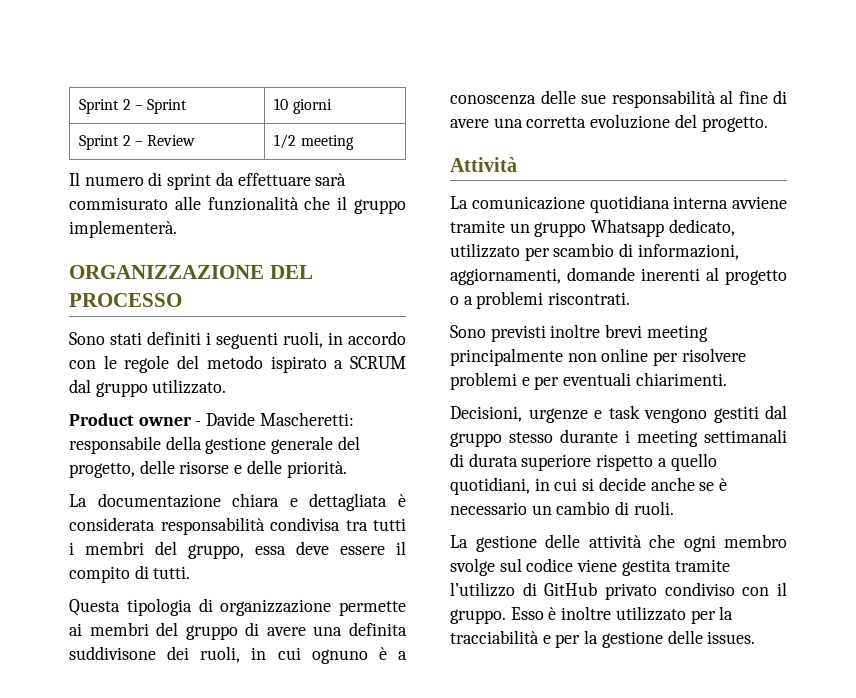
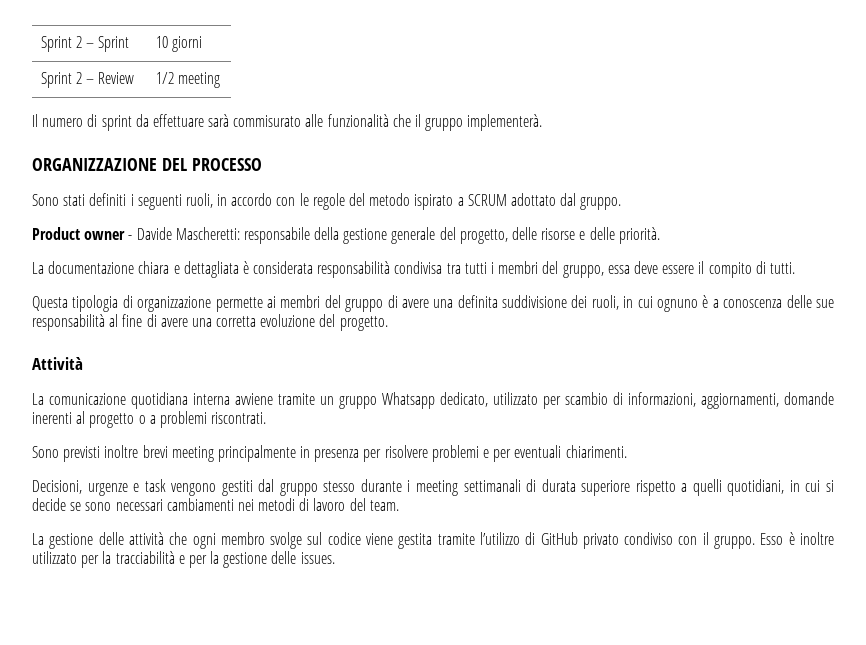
[69,379,227,397] dal gruppo utilizzato. -> [510,193,622,210] adottato dal gruppo.
[69,646,156,660] suddivisone -> [502,295,568,308] suddivisione
[567,348,649,362] non online -> [300,446,360,462] in presenza
[670,453,717,471] quello -> [692,479,722,496] quelli
[650,477,728,491] [450,501,674,515] anche se è necessario un cambio di ruoli. -> [70,498,399,511] se sono necessari cambiamenti nei metodi di lavoro del team.

